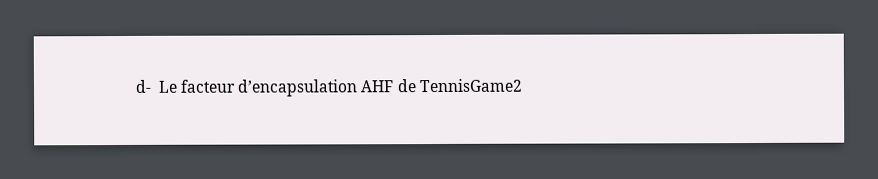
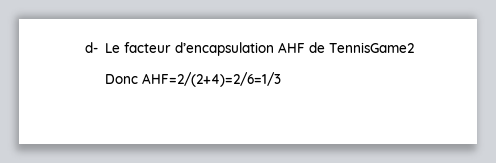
(523, 85) none -> [104,72,281,87] // Donc AHF=2/(2+4)=2/6=1/3

